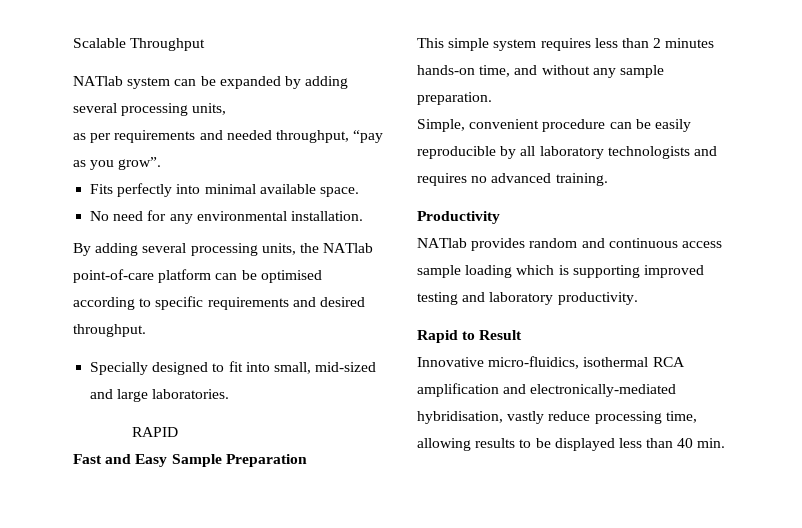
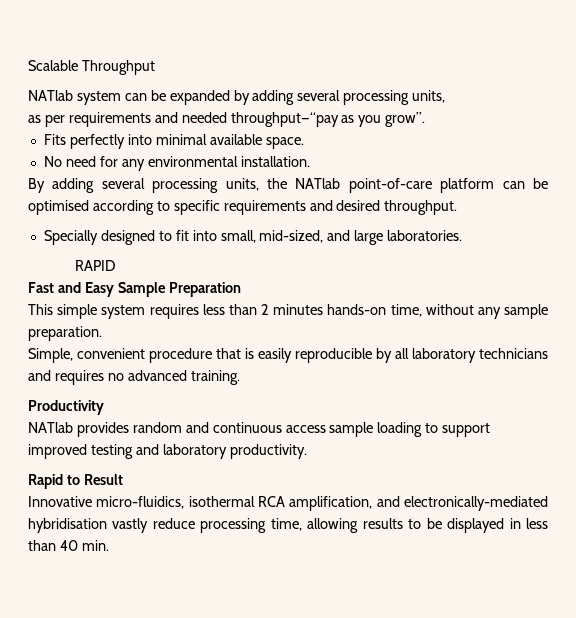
[275,130,384,143] throughput, “pay -> [230,112,339,127] throughput—“pay
[315,362,377,372] mid-sized -> [259,230,324,243] mid-sized,
[514,65,538,75] and -> (422, 310) none
[609,119,651,129] can be -> [216,348,254,359] that is
[607,146,690,159] technologists -> [479,348,548,359] technicians
[516,265,640,278] which is supporting -> [425,423,491,437] to support
[417,383,499,397] amplification -> [289,496,373,511] amplification,
[417,411,503,424] hybridisation, -> [28,518,107,533] hybridisation
(615, 444) none -> [509,518,521,529] in

